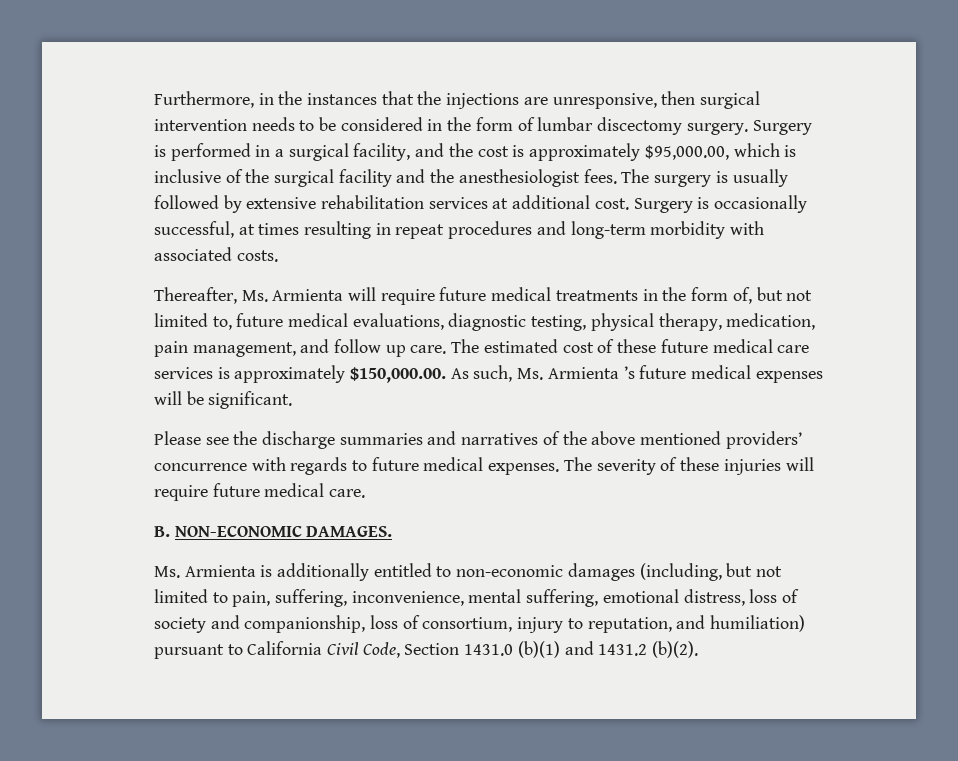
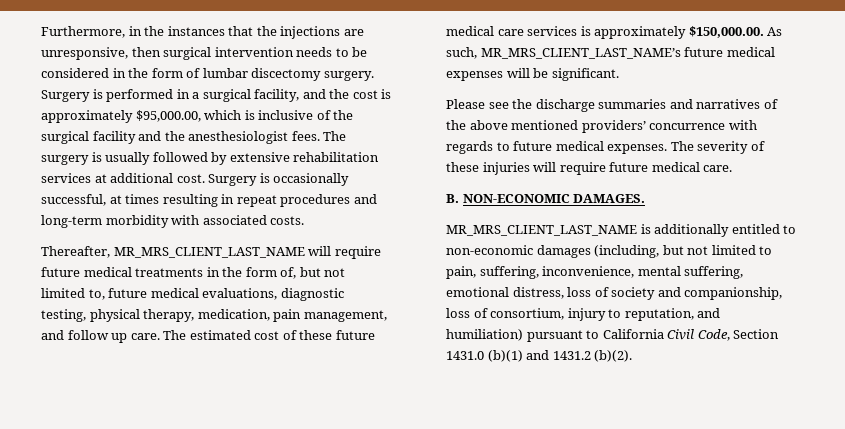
[241,289,344,302] Ms. Armienta -> [113,247,305,258] MR_MRS_CLIENT_LAST_NAME
[517,366,635,380] Ms. Armienta ’s -> [480,48,681,59] MR_MRS_CLIENT_LAST_NAME’s
[153,565,256,578] Ms. Armienta -> [446,225,638,236] MR_MRS_CLIENT_LAST_NAME

